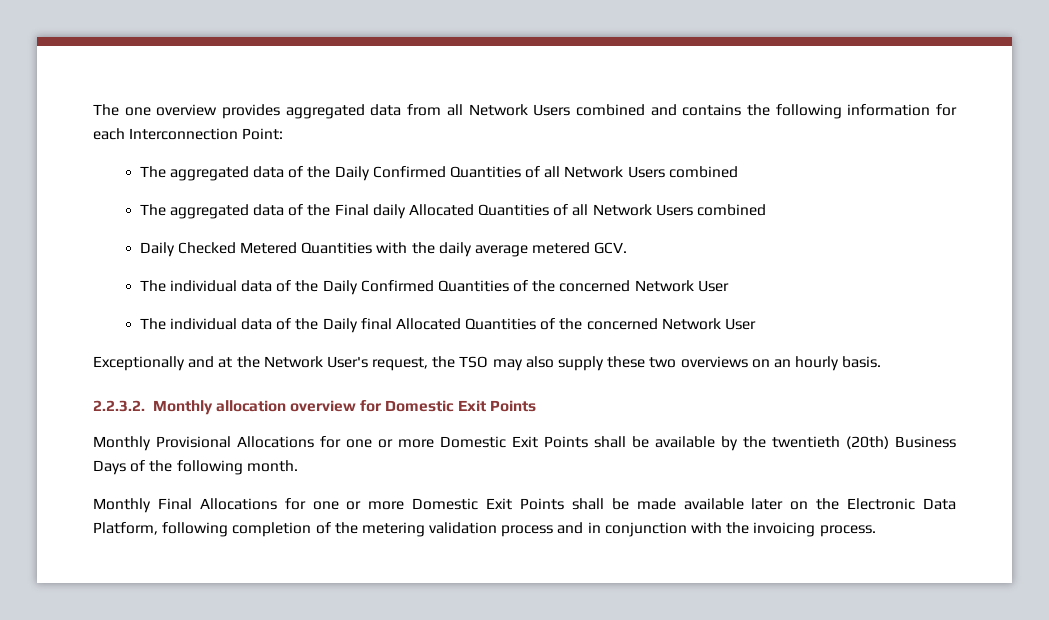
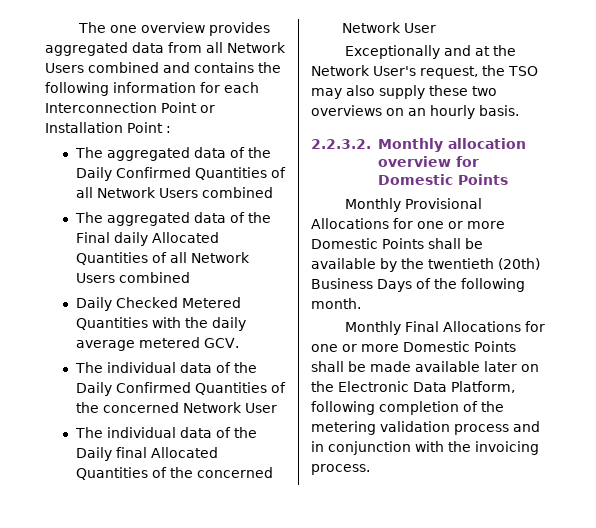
[242,128,284,140] Point: -> [161,102,215,113] [45,122,171,133] Point or Installation Point :
[457,400,486,412] Exit -> (453, 179) none
[512,436,538,448] Exit -> (378, 243) none
[486,498,513,510] Exit -> (470, 346) none

